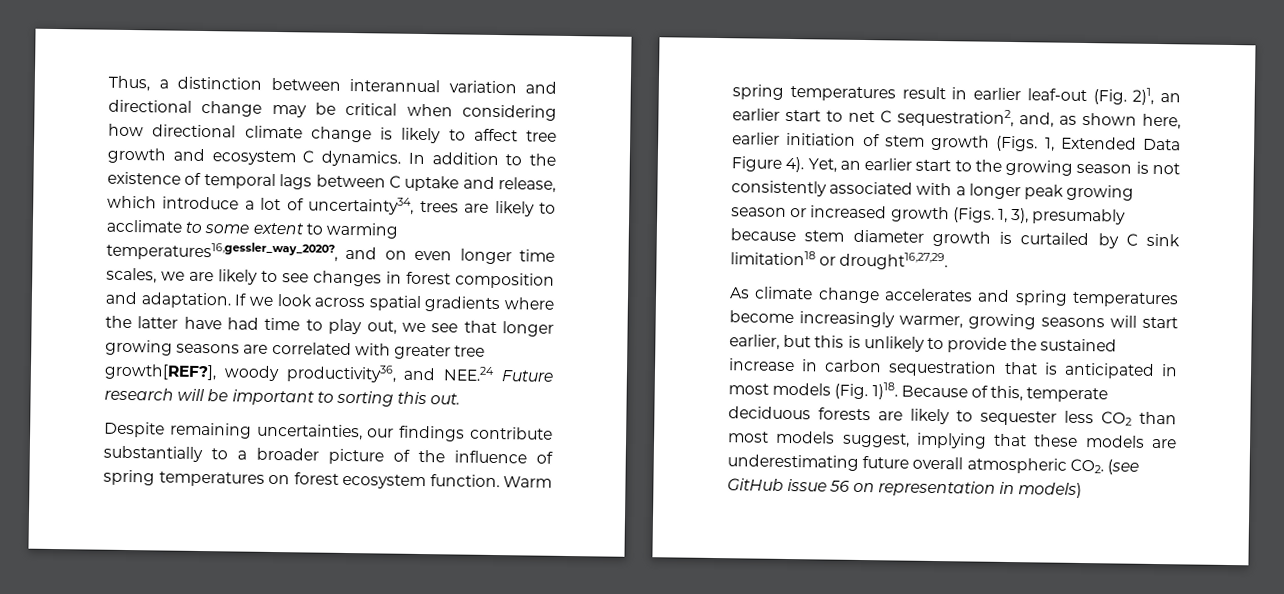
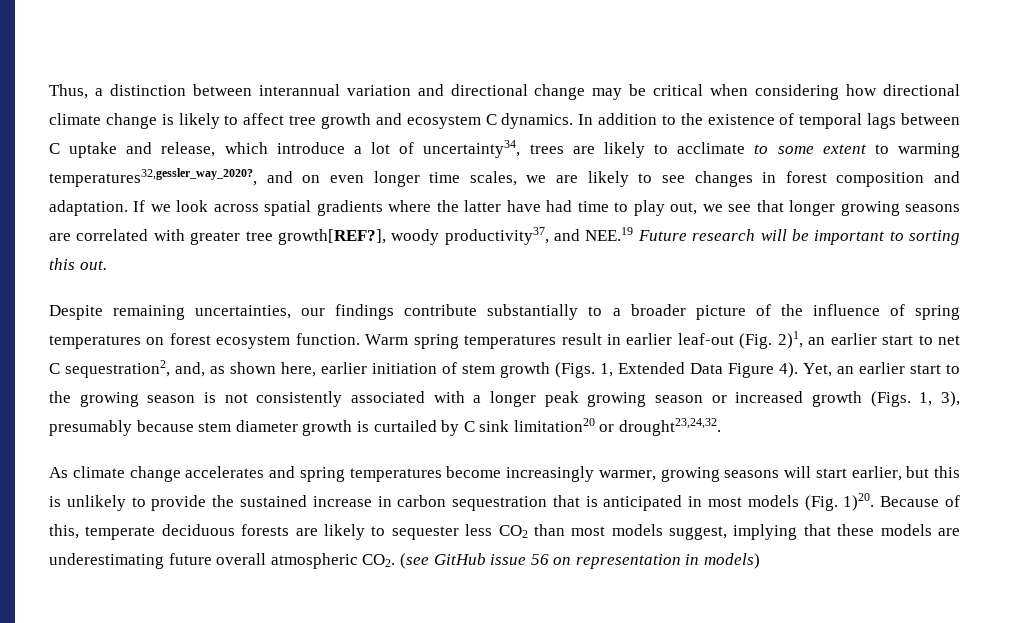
[106,240,338,262] temperatures16,gessler_way_2020?, -> [49,168,257,187] temperatures32,gessler_way_2020?,
[285,364,496,383] productivity36, and NEE.24 -> [444,227,634,245] productivity37, and NEE.19
[730,250,949,271] limitation18 or drought16,27,29. -> [513,418,722,436] limitation20 or drought23,24,32.
[871,382,898,400] 1)18. -> [843,493,875,511] 1)20.

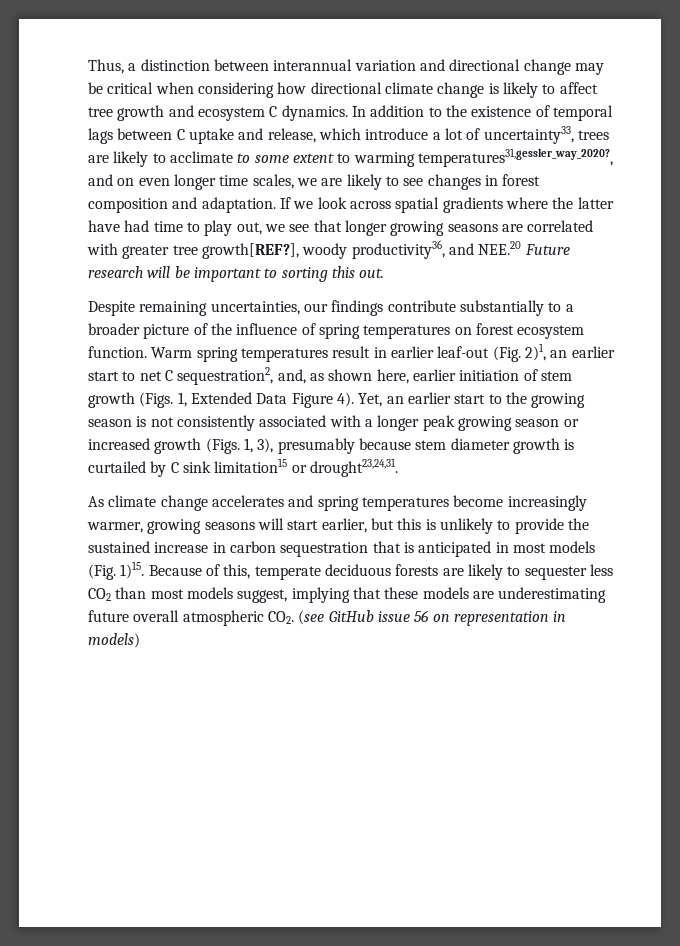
[423,140,521,158] uncertainty34, -> [483,126,574,144] uncertainty33,
[49,168,257,187] temperatures32,gessler_way_2020?, -> [417,148,613,167] temperatures31,gessler_way_2020?,
[444,227,634,245] productivity37, and NEE.19 -> [351,240,522,259] productivity36, and NEE.20
[513,418,722,436] limitation20 or drought23,24,32. -> [214,458,398,477] limitation15 or drought23,24,31.
[843,493,875,511] 1)20. -> [120,561,145,579] 1)15.

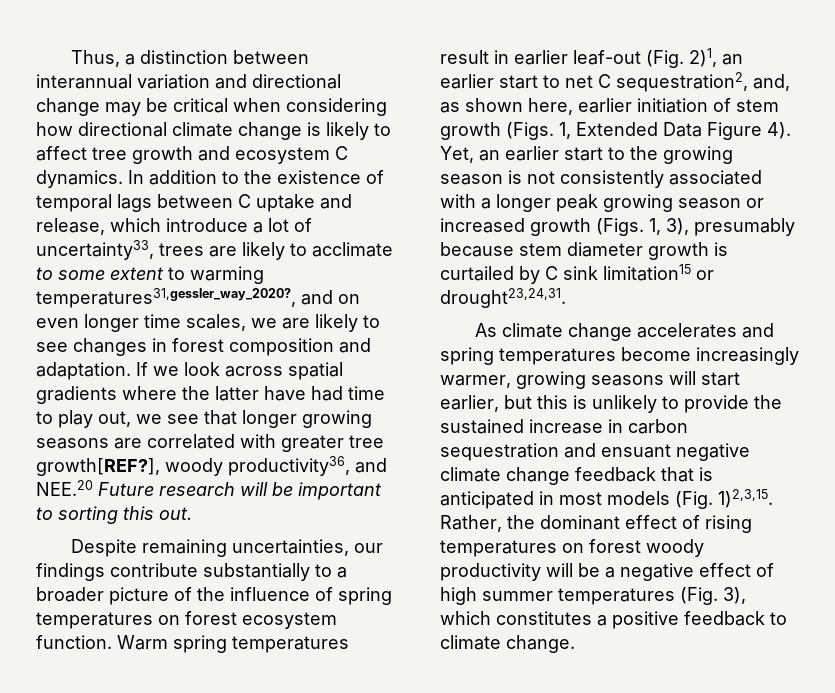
(369, 549) none -> [564,443,750,461] [440,467,656,485] and ensuant negative climate change feedback
[120,561,613,580] [88,587,607,603] [88,610,567,626] [88,633,140,648] 1)15. Because of this, temperate deciduous forests are likely to sequester less CO2 than most models suggest, implying that these models are underestimating future overall atmospheric CO2. (see GitHub issue 56 on representation in models) -> [718,489,773,508] [440,515,752,533] [440,539,704,557] [440,563,774,581] [440,587,746,605] [440,611,787,629] [440,635,575,653] 1)2,3,15. Rather, the dominant effect of rising temperatures on forest woody productivity will be a negative effect of high summer temperatures (Fig. 3), which constitutes a positive feedback to climate change.

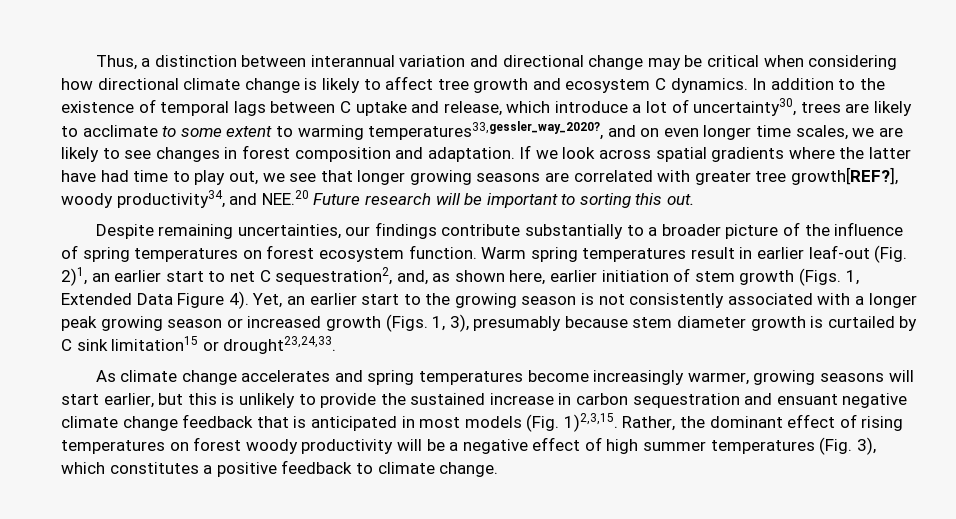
[36,240,154,260] uncertainty33, -> [693,98,797,116] uncertainty30,
[36,288,296,308] temperatures31,gessler_way_2020?, -> [368,121,604,140] temperatures33,gessler_way_2020?,
[228,456,350,476] productivity36, -> [116,190,225,208] productivity34,
[440,288,566,308] drought23,24,31. -> [223,336,337,354] drought23,24,33.

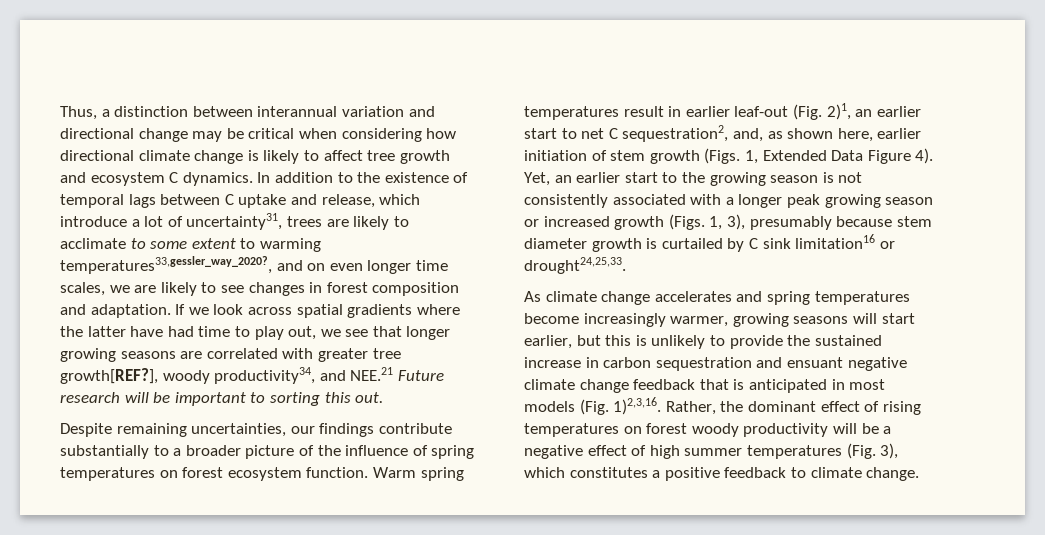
[693,98,797,116] uncertainty30, -> [186,213,283,230] uncertainty31,
[261,190,309,205] NEE.20 -> [350,367,394,381] NEE.21
[111,336,337,354] limitation15 or drought23,24,33. -> [795,234,895,249] [524,257,626,274] limitation16 or drought24,25,33.
[563,413,618,432] 1)2,3,15. -> [613,397,662,415] 1)2,3,16.

